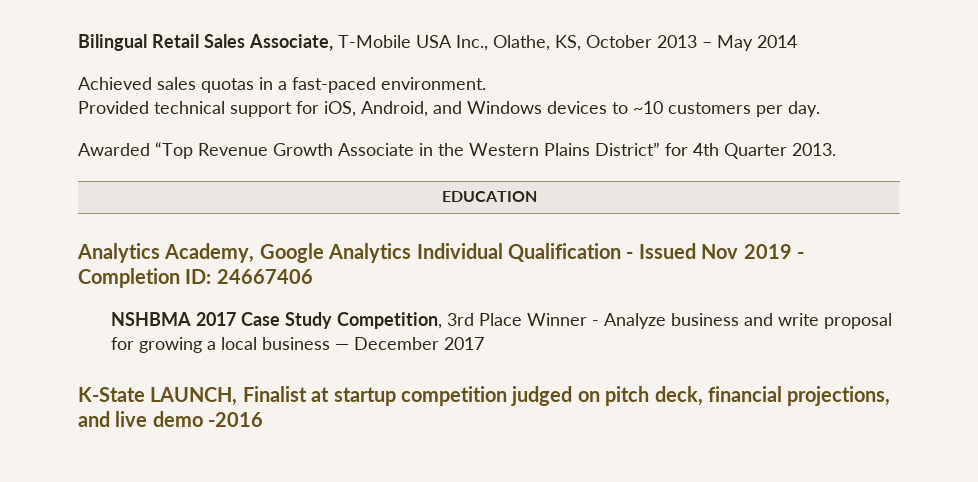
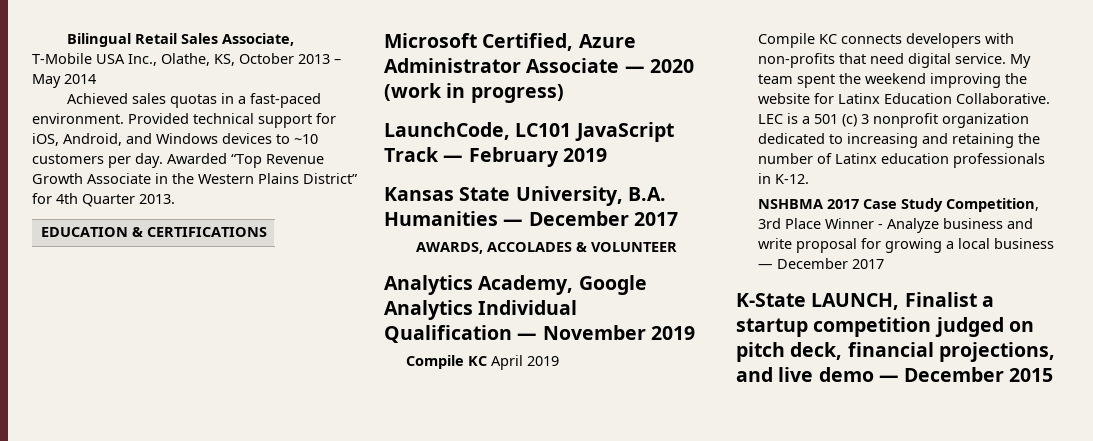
(486, 83) // -> (124, 118) none
(820, 109) // -> (163, 160) none
(537, 196) none -> [131,227,267,237] [384,33,636,51] [384,58,694,73] [384,83,564,103] [384,122,674,142] [384,147,607,167] [384,186,666,206] [384,211,678,226] [416,242,677,254] & CERTIFICATIONS // Microsoft Certified, Azure Administrator Associate — 2020 (work in progress) // LaunchCode, LC101 JavaScript Track — February 2019 // Kansas State University, B.A. Humanities — December 2017 // AWARDS, ACCOLADES & VOLUNTEER
[626,243,804,259] [78,268,313,288] - Issued Nov 2019 - Completion ID: 24667406 -> [517,325,695,340] [405,355,559,370] [757,33,1014,48] [757,53,1031,68] [757,73,1027,88] [757,93,1050,104] [757,113,1029,128] [757,133,1040,148] [757,153,1045,168] [757,173,809,184] — November 2019 // Compile KC April 2019 // Compile KC connects developers with non-profits that need digital service. My team spent the weekend improving the website for Latinx Education Collaborative. LEC is a 501 (c) 3 nonprofit organization dedicated to increasing and retaining the number of Latinx education professionals in K-12.
[311,387,330,402] at -> [981,296,994,307] a
[208,412,264,427] -2016 -> [878,367,1054,382] — December 2015

